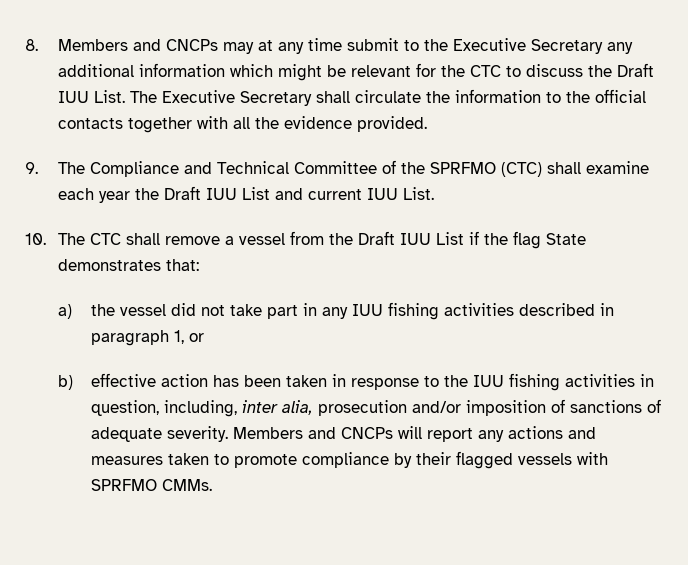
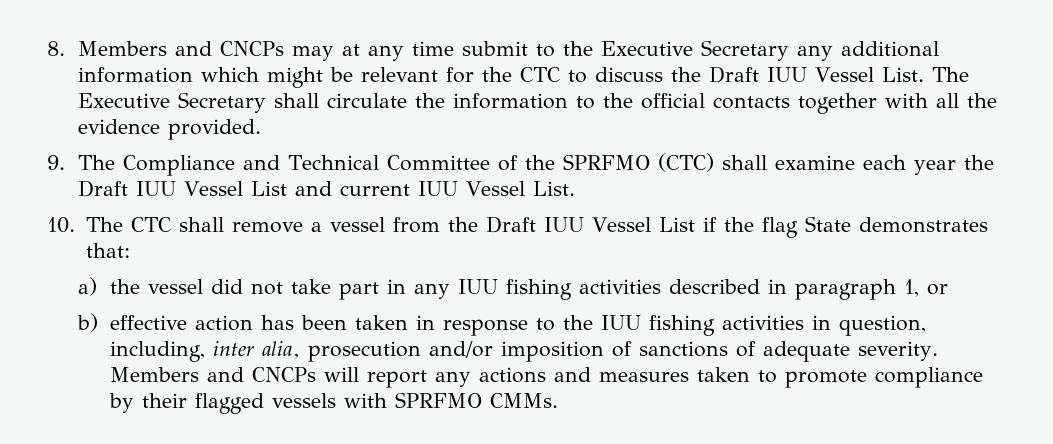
(89, 97) none -> [815,67,875,82] Vessel
(237, 194) none -> [184,181,244,196] Vessel
(398, 194) none -> [466,181,526,196] Vessel
(431, 239) none -> [591,217,651,232] Vessel

